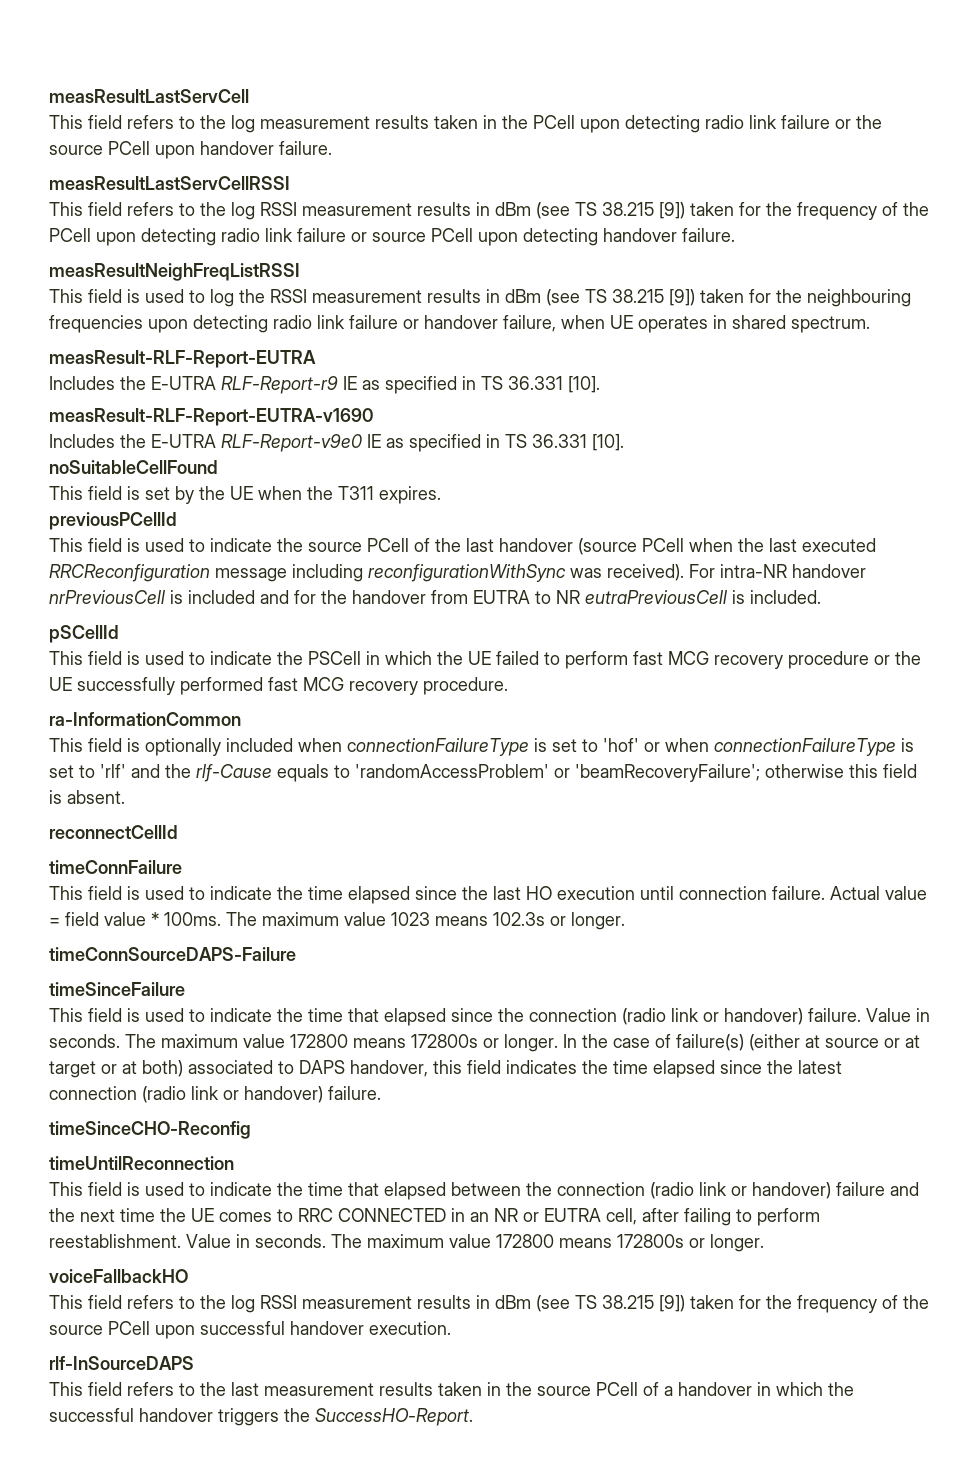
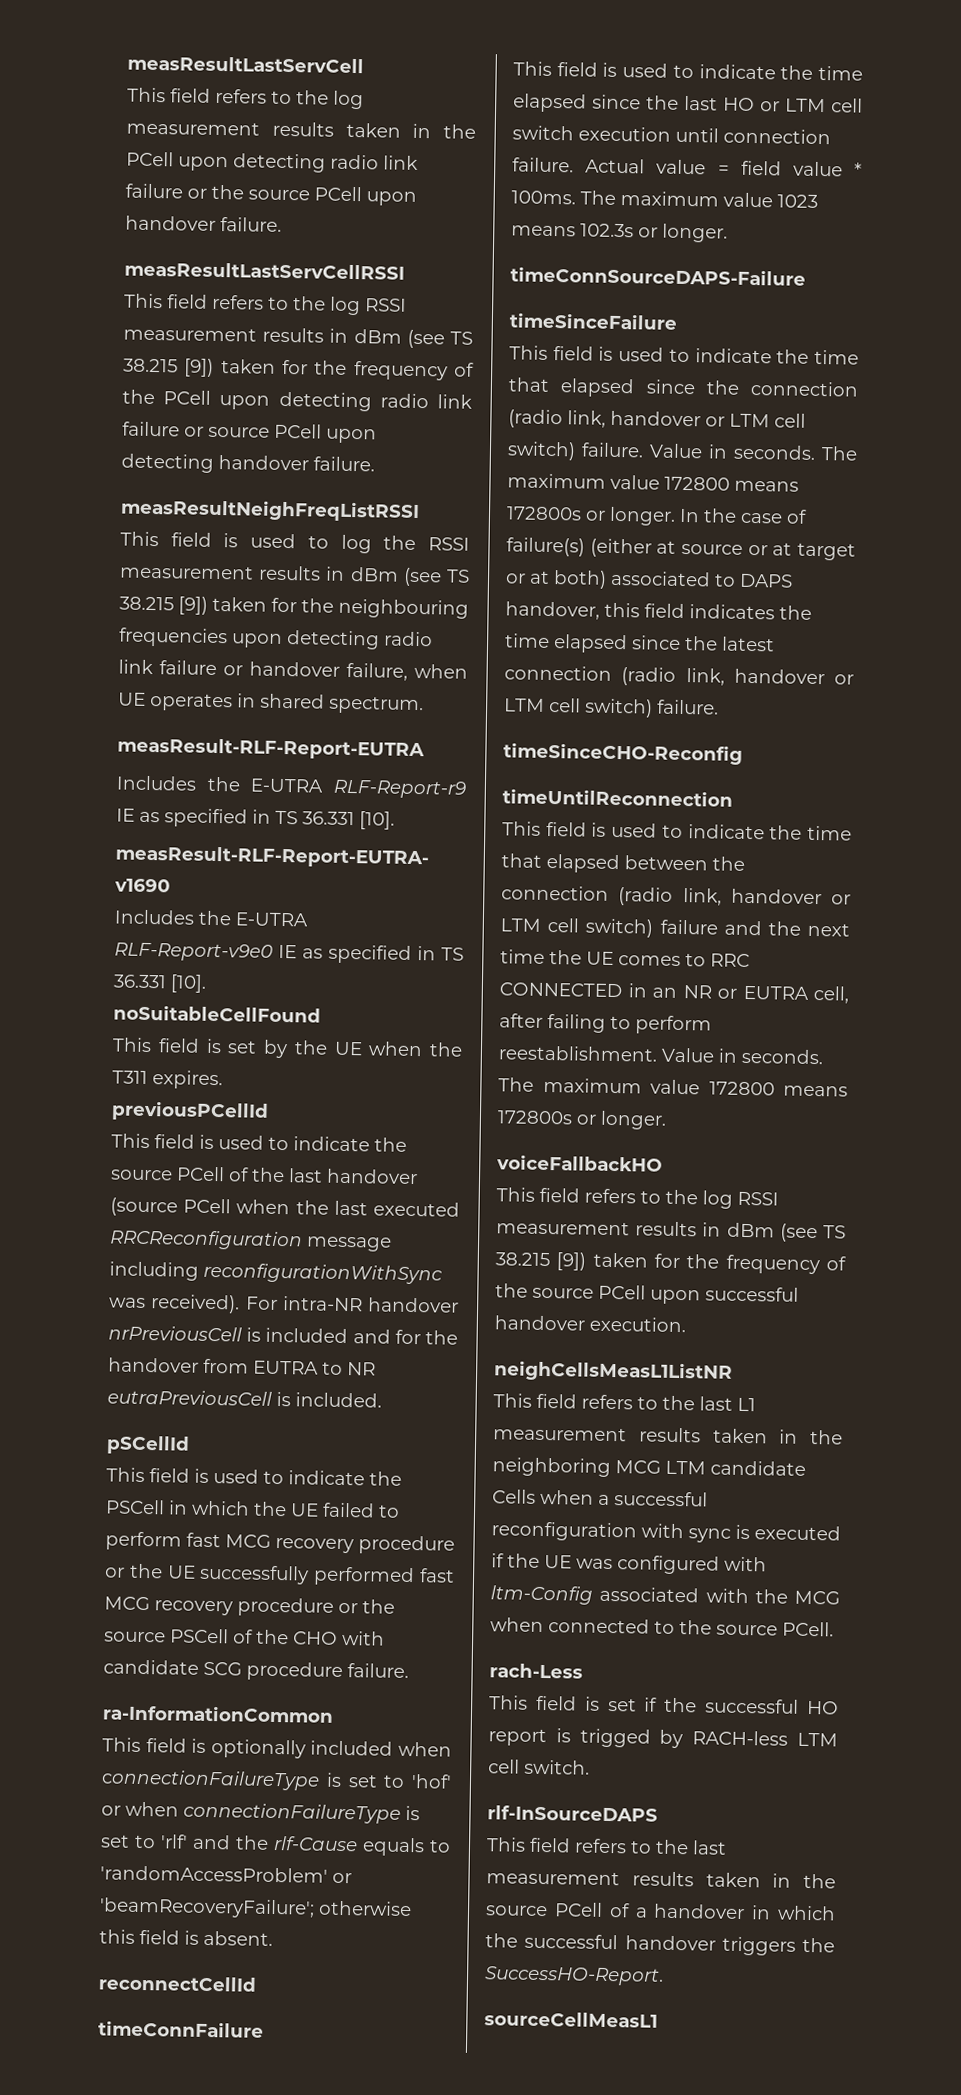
[423,677,508,695] procedure. -> [237,1597,395,1617] [104,1628,385,1646] [103,1659,409,1681] procedure or the source PSCell of the CHO with candidate SCG procedure failure.
(552, 893) none -> [760,98,863,113] [512,125,574,141] or LTM cell switch
[671,1008,803,1025] link or handover) -> [567,410,806,428] [507,441,576,461] link, handover or LTM cell switch)
[191,1086,323,1103] link or handover) -> [685,668,854,686] [504,697,653,718] link, handover or LTM cell switch)
[699,1182,831,1199] link or handover) -> [682,888,851,906] [500,917,654,938] link, handover or LTM cell switch)
(451, 1328) none -> [494,1360,733,1383] [493,1393,756,1412] [493,1426,843,1445] [492,1457,806,1478] [492,1489,708,1507] [491,1521,841,1543] [491,1553,767,1575] [490,1585,840,1605] [490,1617,834,1637] [489,1663,583,1679] [489,1695,839,1715] [488,1728,838,1749] [488,1759,590,1775] // neighCellsMeasL1ListNR // This field refers to the last L1 measurement results taken in the neighboring MCG LTM candidate Cells when a successful reconfiguration with sync is executed if the UE was configured with ltm-Config associated with the MCG when connected to the source PCell. // rach-Less // This field is set if the successful HO report is trigged by RACH-less LTM cell switch.
(473, 1417) none -> [484,2011,658,2028] // sourceCellMeasL1

